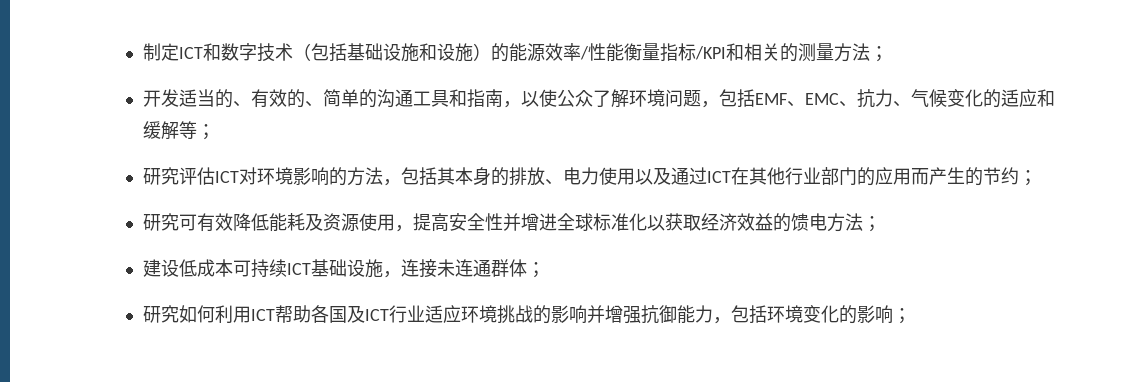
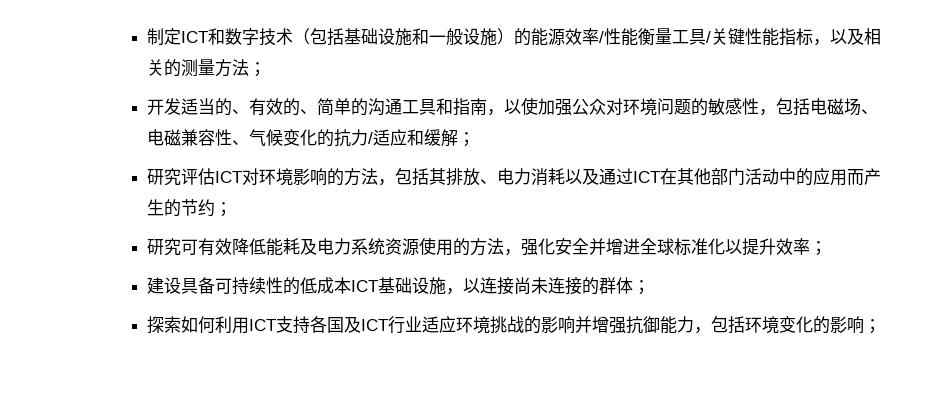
(437, 52) none -> [428,28,463,45] 一般
[659,43,744,62] 指标/KPI和 -> [671,28,864,46] 工具/关键性能指标，以及
[556,89,893,108] 公众了解环境问题，包括EMF、EMC、抗力 -> [537,98,878,116] [146,129,232,146] 加强公众对环境问题的敏感性，包括电磁场、电磁兼容性
(1001, 98) none -> [333,129,373,147] 抗力/
[178,121,197,139] 等 -> (458, 138) none
[454,167,509,186] 本身的 -> (446, 176) none
[598,167,635,185] 使用 -> [530,168,565,186] 消耗
[784,167,857,185] 行业部门 -> [710,168,796,185] 部门活动中
[322,213,503,232] 资源使用，提高安全性 -> [316,237,589,256] 电力系统资源使用的方法，强化安全
[664,213,881,232] [142,259,491,278] 获取经济效益的馈电方法； // 建设低成本可持续ICT基础设施，连接未连通 -> [741,238,827,256] [146,277,599,295] 提升效率； // 建设具备可持续性的低成本ICT基础设施，以连接尚未连接的
[142,305,179,323] 研究 -> [146,316,181,334] 探索
[274,305,311,323] 帮助 -> [275,316,310,334] 支持

